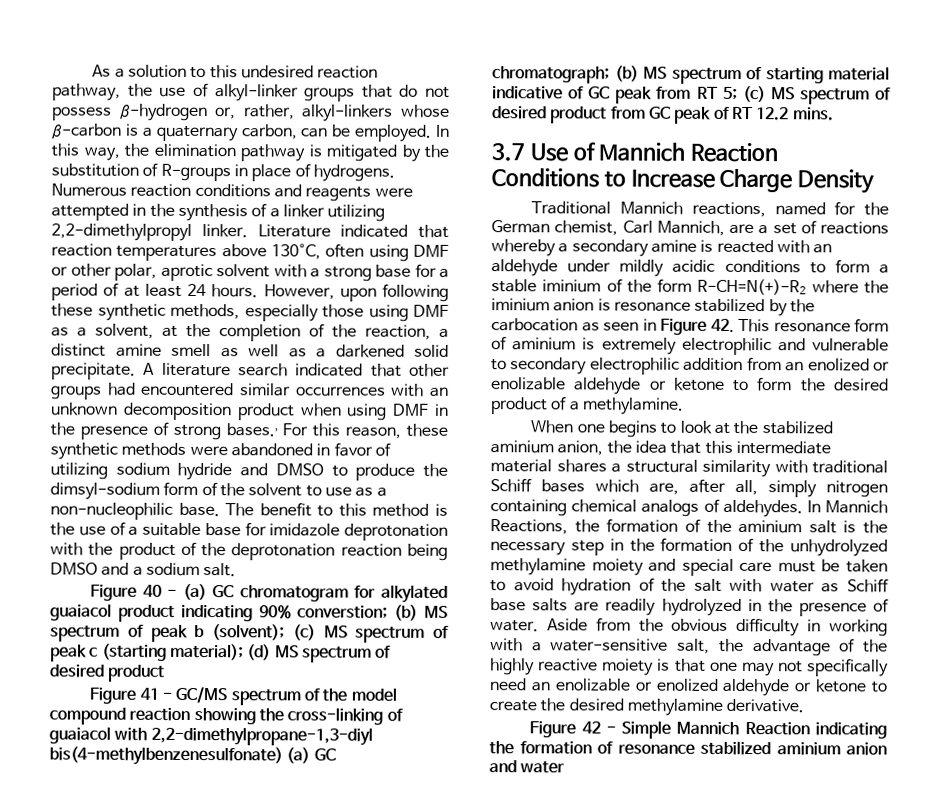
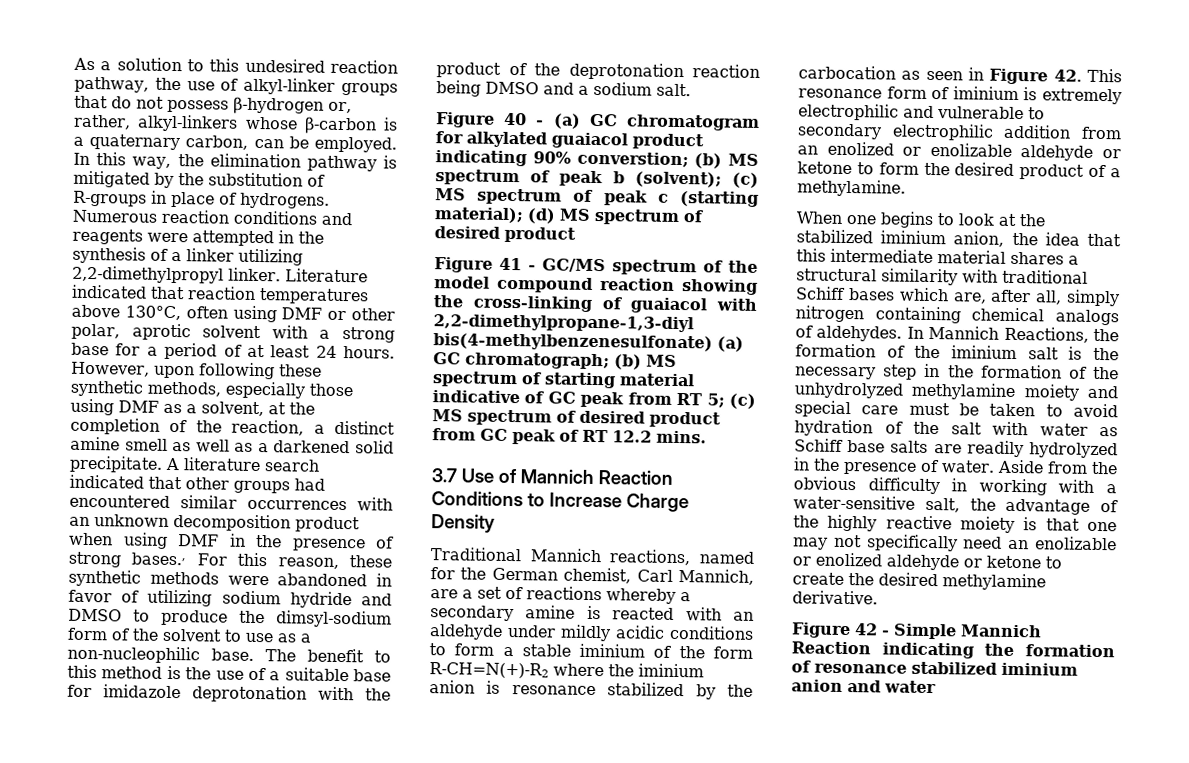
[512,337,577,351] aminium -> [952,86,1019,101] iminium
[490,440,554,454] aminium -> [880,230,947,245] iminium
[738,519,803,534] aminium -> [951,345,1017,360] iminium
[776,742,841,756] aminium -> [1001,662,1078,676] iminium

